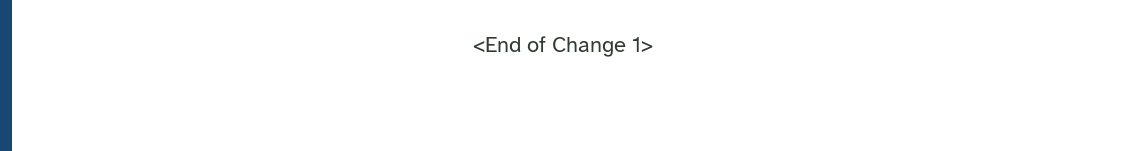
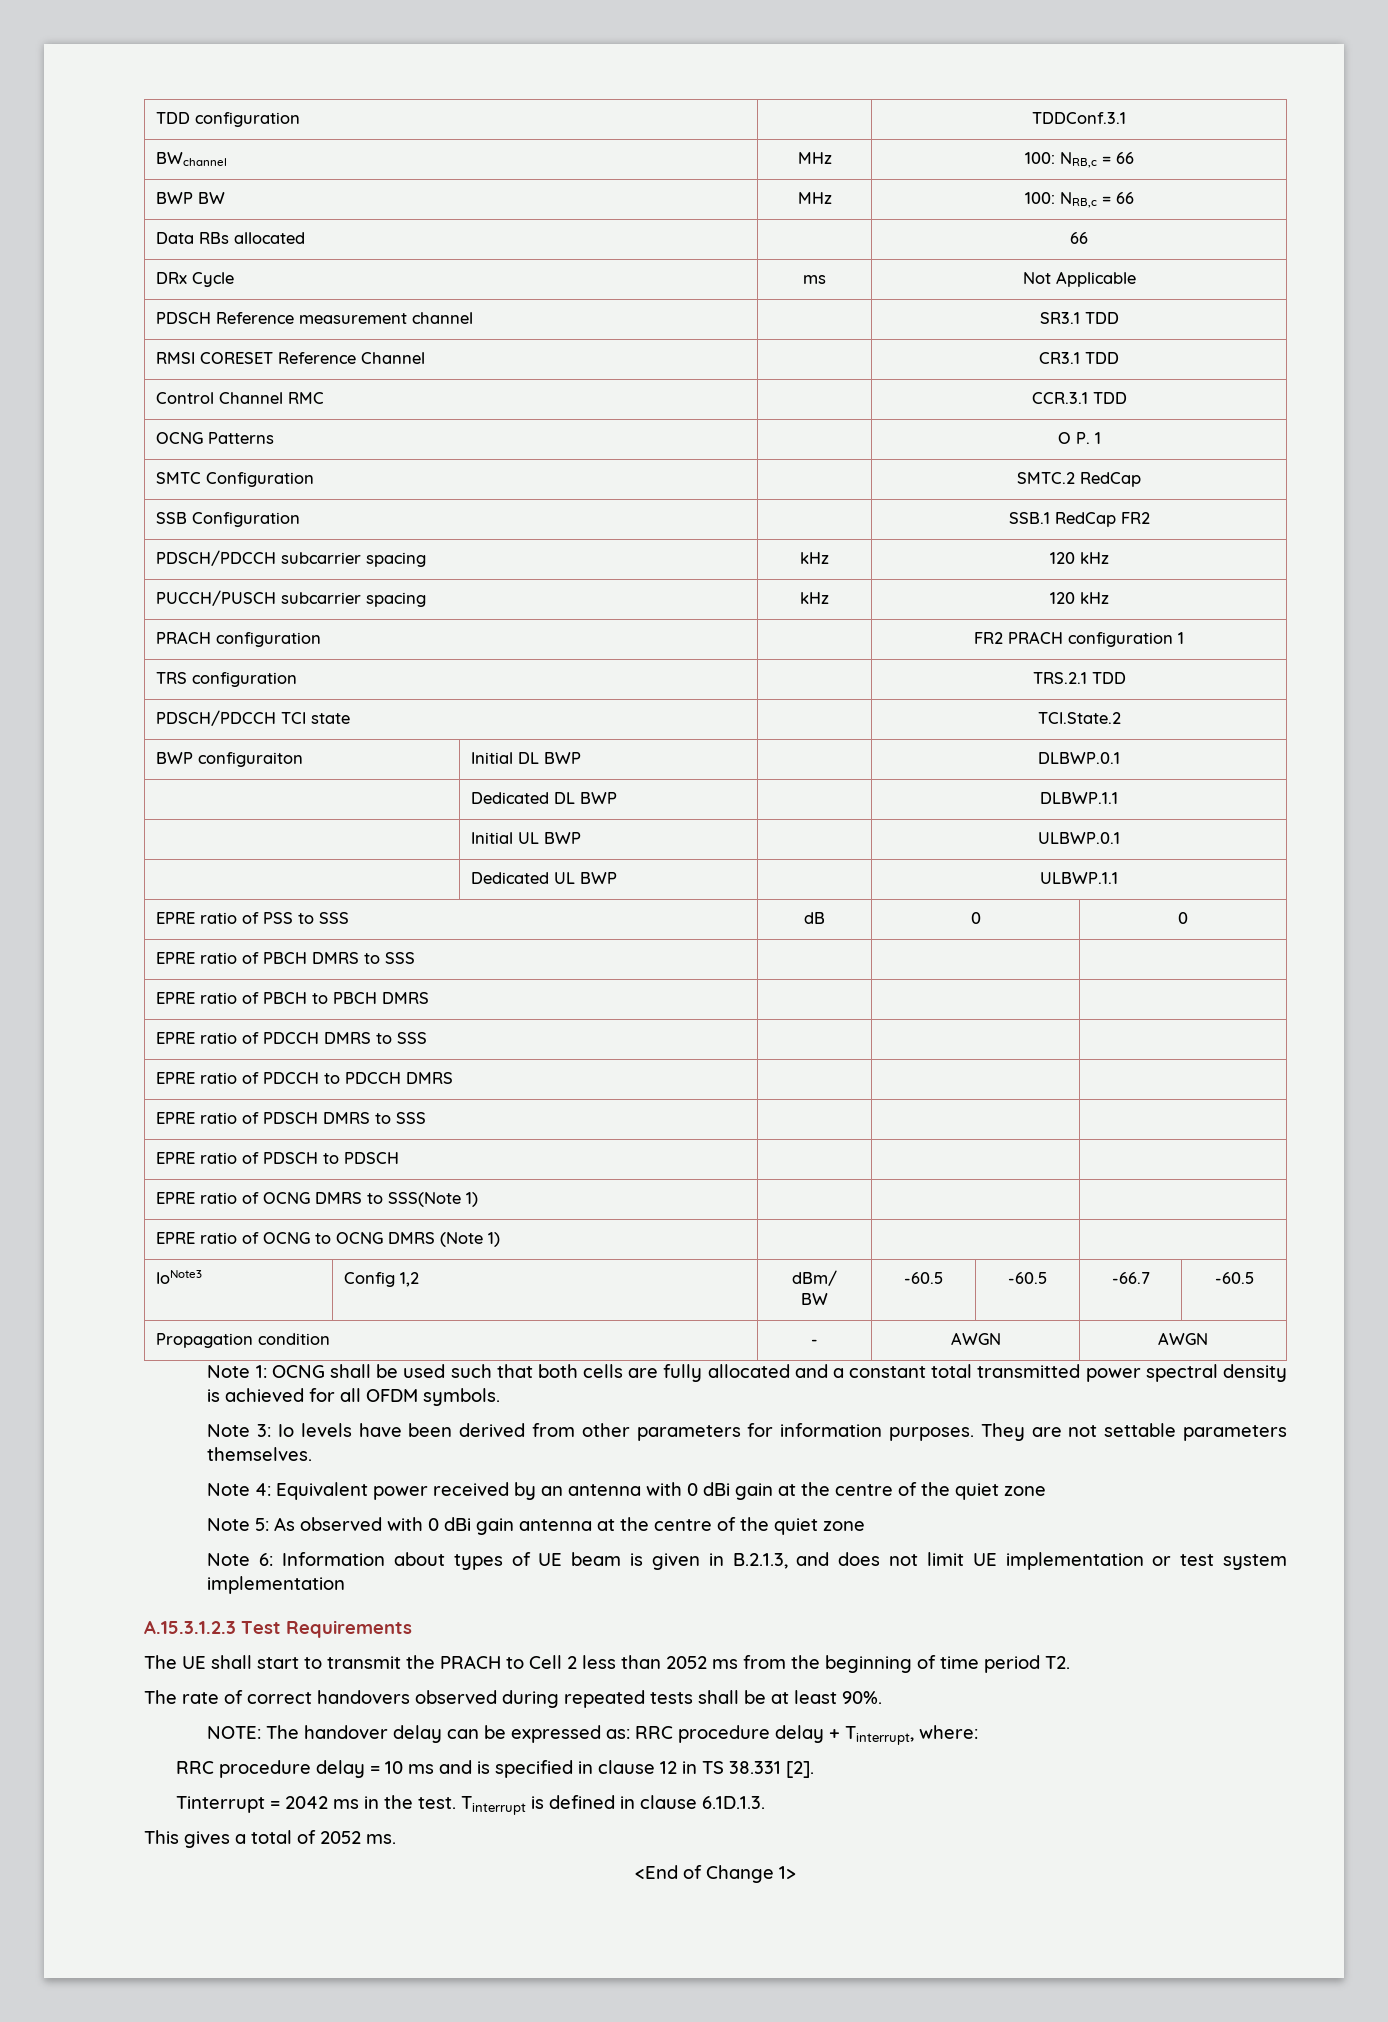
(473, 44) none -> [155,112,300,127] [1032,112,1126,124] [155,152,227,166] [797,152,832,164] [1024,152,1134,168] [155,192,225,204] [797,192,832,204] [1024,192,1134,208] [155,232,305,244] [1070,232,1088,244] [155,272,234,287] [803,275,826,284] [1022,271,1136,287] [155,312,473,324] [1039,312,1119,324] [155,352,425,364] [1039,352,1119,364] [155,392,324,404] [1031,392,1127,404] [155,432,274,444] [1057,432,1101,444] [155,472,314,487] [1017,472,1141,487] [155,512,300,527] [1008,512,1150,527] [155,550,426,567] [800,552,829,564] [1049,552,1109,564] [155,590,426,607] [800,592,829,604] [1049,592,1109,604] [155,631,321,647] [974,631,1184,647] [155,672,297,687] [1032,672,1126,684] [155,710,350,726] [1037,712,1121,724] [155,752,303,767] [470,752,581,764] [1038,752,1120,764] [470,792,617,804] [1040,792,1118,804] [470,832,581,844] [1038,832,1120,844] [470,872,617,884] [1040,872,1118,884] [155,912,349,924] [804,912,825,924] [970,912,981,924] [1178,912,1188,924] [155,952,415,964] [155,992,429,1004] [155,1032,427,1044] [155,1072,453,1084] [155,1112,426,1124] [155,1152,399,1164] [155,1192,478,1207] [155,1232,500,1247] [155,1270,202,1284] [343,1272,419,1287] [792,1270,837,1286] [801,1293,828,1305] [904,1272,943,1284] [1008,1272,1047,1284] [1111,1272,1150,1284] [1214,1272,1254,1284] [155,1333,330,1348] [811,1339,818,1345] [950,1332,1001,1345] [1158,1332,1208,1345] [207,1364,1288,1382] [207,1388,501,1406] [207,1423,1287,1441] [207,1447,313,1461] [207,1482,1047,1500] [207,1517,866,1535] [207,1552,1287,1570] [207,1576,346,1594] [144,1620,412,1638] [144,1655,1070,1673] [144,1690,882,1708] [207,1725,979,1745] [175,1760,814,1778] [175,1795,765,1815] [144,1830,396,1848] TDD configuration | | TDDConf.3.1 // BWchannel | MHz | 100: NRB,c = 66 // BWP BW | MHz | 100: NRB,c = 66 // Data RBs allocated | | 66 // DRx Cycle | ms | Not Applicable // PDSCH Reference measurement channel | | SR3.1 TDD // RMSI CORESET Reference Channel | | CR3.1 TDD // Control Channel RMC | | CCR.3.1 TDD // OCNG Patterns | | O P. 1 // SMTC Configuration | | SMTC.2 RedCap // SSB Configuration | | SSB.1 RedCap FR2 // PDSCH/PDCCH subcarrier spacing | kHz | 120 kHz // PUCCH/PUSCH subcarrier spacing | kHz | 120 kHz // PRACH configuration | | FR2 PRACH configuration 1 // TRS configuration | | TRS.2.1 TDD // PDSCH/PDCCH TCI state | | TCI.State.2 // BWP configuraiton | Initial DL BWP | | DLBWP.0.1 // | Dedicated DL BWP | | DLBWP.1.1 // | Initial UL BWP | | ULBWP.0.1 // | Dedicated UL BWP | | ULBWP.1.1 // EPRE ratio of PSS to SSS | dB | 0 | 0 // EPRE ratio of PBCH DMRS to SSS | | | // EPRE ratio of PBCH to PBCH DMRS | | | // EPRE ratio of PDCCH DMRS to SSS | | | // EPRE ratio of PDCCH to PDCCH DMRS | | | // EPRE ratio of PDSCH DMRS to SSS | | | // EPRE ratio of PDSCH to PDSCH | | | // EPRE ratio of OCNG DMRS to SSS(Note 1) | | | // EPRE ratio of OCNG to OCNG DMRS (Note 1) | | | // IoNote3 | Config 1,2 | dBm/ // BW | -60.5 | -60.5 | -66.7 | -60.5 // Propagation condition | - | AWGN | AWGN // Note 1: OCNG shall be used such that both cells are fully allocated and a constant total transmitted power spectral density is achieved for all OFDM symbols. // Note 3: Io levels have been derived from other parameters for information purposes. They are not settable parameters themselves. // Note 4: Equivalent power received by an antenna with 0 dBi gain at the centre of the quiet zone // Note 5: As observed with 0 dBi gain antenna at the centre of the quiet zone // Note 6: Information about types of UE beam is given in B.2.1.3, and does not limit UE implementation or test system implementation // A.15.3.1.2.3 Test Requirements // The UE shall start to transmit the PRACH to Cell 2 less than 2052 ms from the beginning of time period T2. // The rate of correct handovers observed during repeated tests shall be at least 90%. // NOTE: The handover delay can be expressed as: RRC procedure delay + Tinterrupt, where: // RRC procedure delay = 10 ms and is specified in clause 12 in TS 38.331 [2]. // Tinterrupt = 2042 ms in the test. Tinterrupt is defined in clause 6.1D.1.3. // This gives a total of 2052 ms. //

